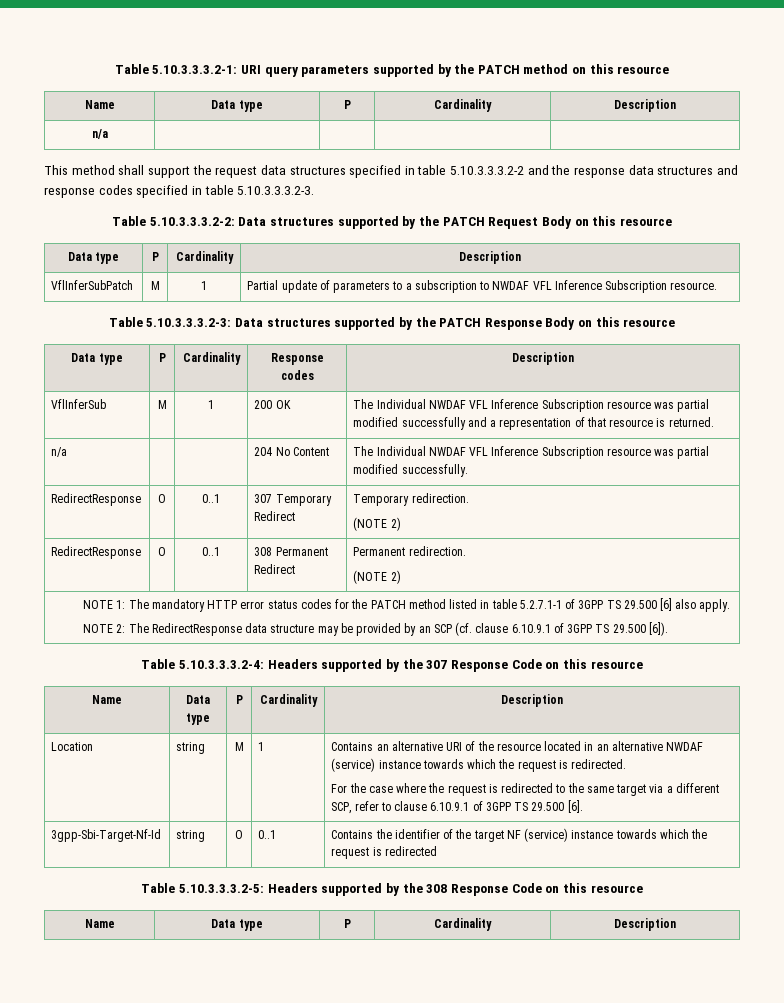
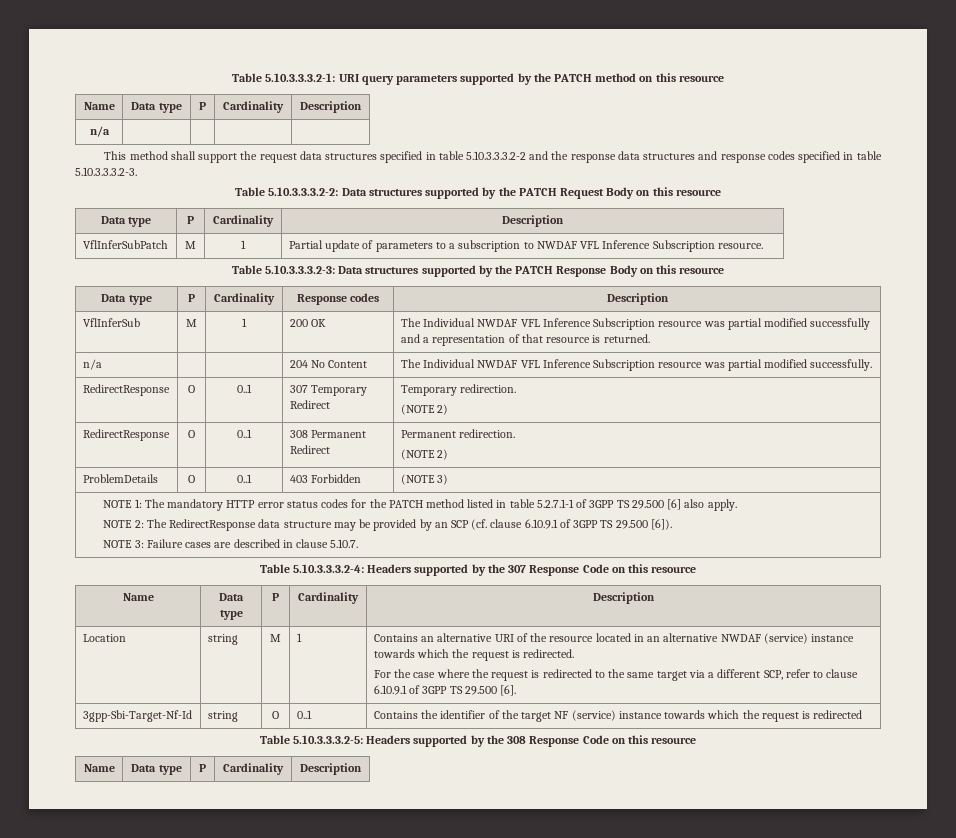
(401, 577) none -> [82,474,158,483] [188,475,195,483] [237,474,252,483] [289,474,362,483] [400,474,449,485] // ProblemDetails | O | 0..1 | 403 Forbidden | (NOTE 3)
(668, 629) none -> [103,539,359,548] // NOTE 3: Failure cases are described in clause 5.10.7.

